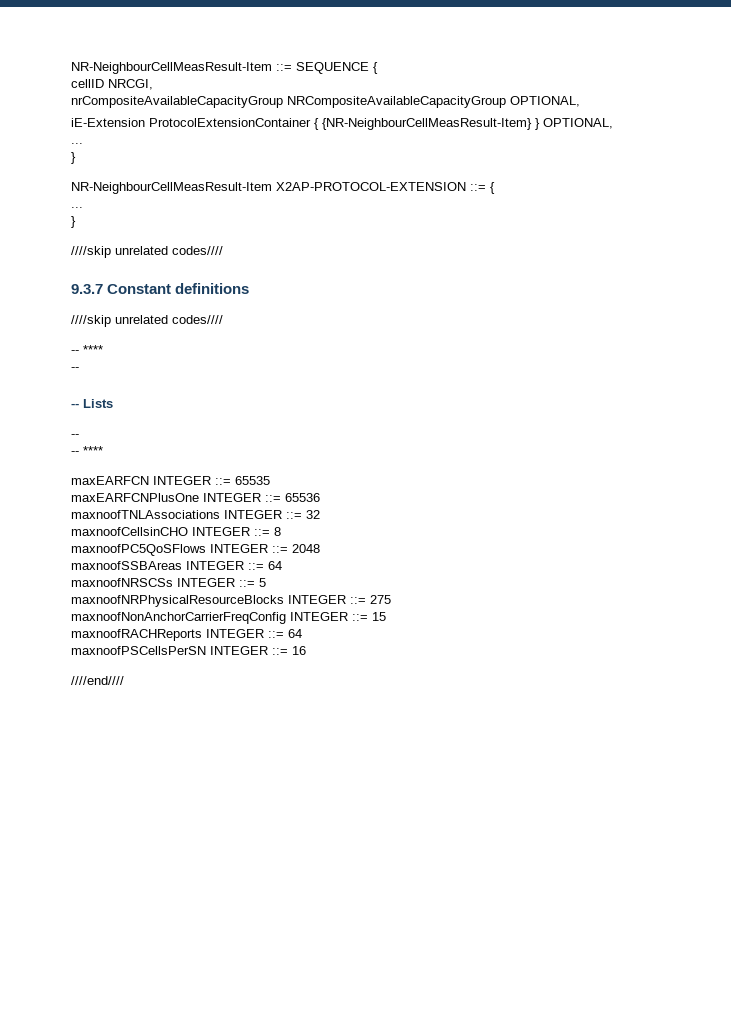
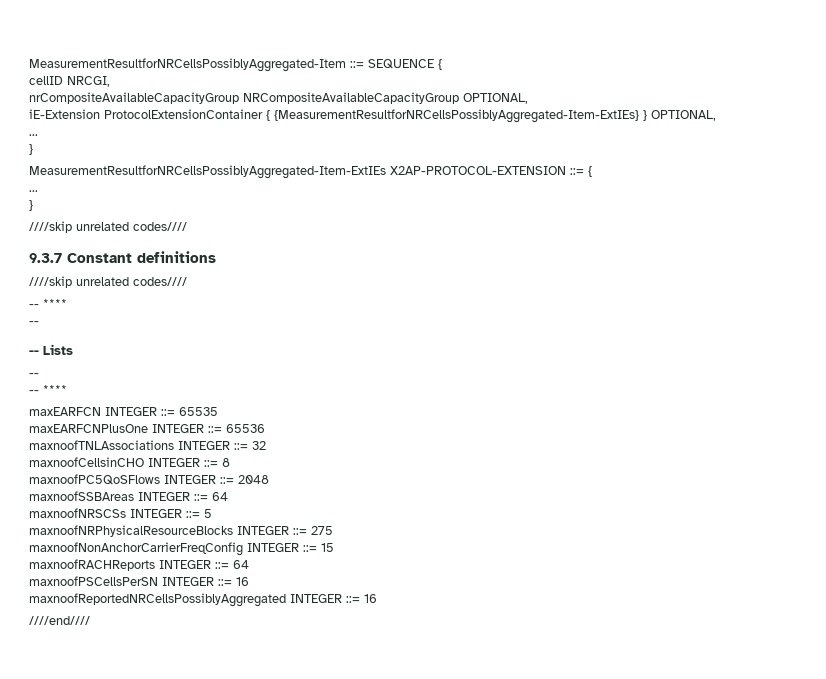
[71,62,272,74] NR-NeighbourCellMeasResult-Item -> [29,58,346,72] MeasurementResultforNRCellsPossiblyAggregated-Item
[322,118,532,130] {NR-NeighbourCellMeasResult-Item} -> [274,109,639,123] {MeasurementResultforNRCellsPossiblyAggregated-Item-ExtIEs}
[71,182,272,194] NR-NeighbourCellMeasResult-Item -> [29,165,386,179] MeasurementResultforNRCellsPossiblyAggregated-Item-ExtIEs
(306, 650) none -> [29,593,377,607] // maxnoofReportedNRCellsPossiblyAggregated INTEGER ::= 16

